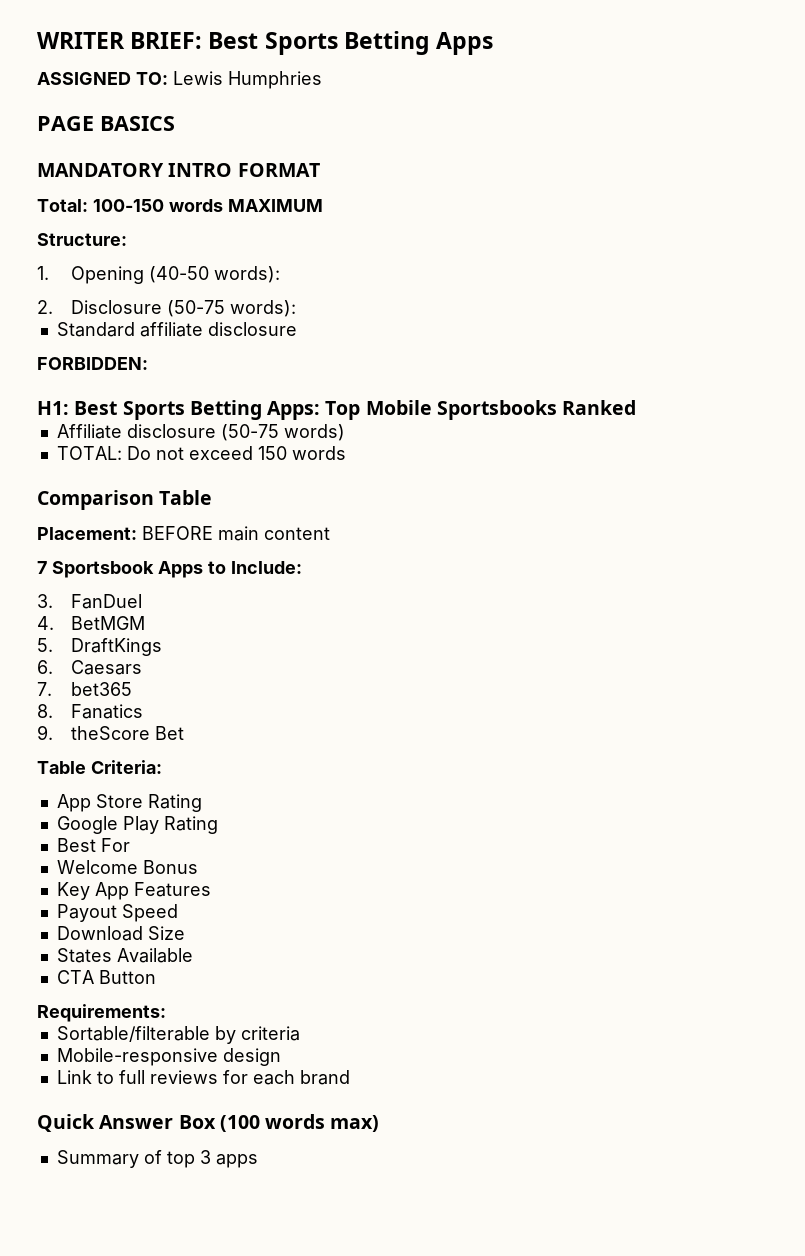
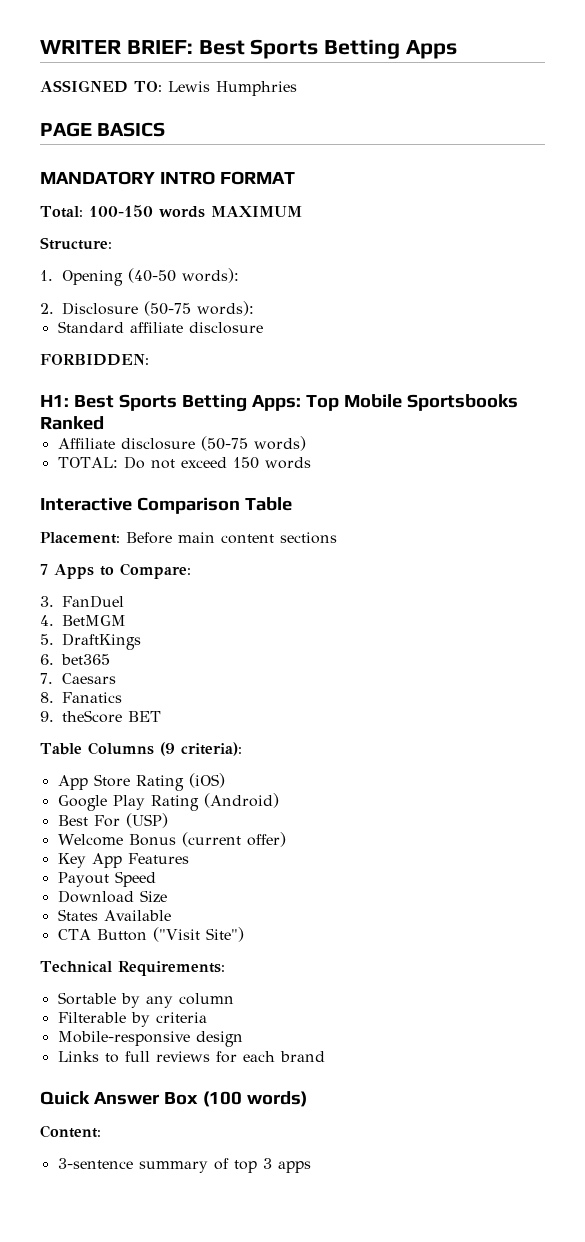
(346, 453) none -> [40,497,132,511] Interactive
[142,526,213,540] BEFORE -> [126,532,172,544] Before
(330, 533) none -> [280,532,337,544] sections
[52,561,154,578] Sportsbook -> (48, 569) none
[231,561,302,574] Include: -> [120,563,191,579] Compare:
[70,660,142,675] Caesars -> [61,654,110,665] bet365
[70,682,132,696] bet365 -> [61,673,116,684] Caesars
[154,726,184,740] [37,760,162,774] Bet // Table Criteria: -> [128,711,161,722] [40,742,242,756] BET // Table Columns (9 criteria):
(202, 803) none -> [188,773,225,788] (iOS)
(218, 825) none -> [203,793,279,808] (Android)
(130, 845) none -> [125,813,168,828] (USP)
(198, 867) none -> [181,832,286,847] (current offer)
[37,1004,166,1022] [56,1026,210,1042] // Requirements: // Sortable/filterable -> [152,927,244,942] [40,961,225,976] [57,992,234,1008] [57,1012,126,1023] ("Visit Site") // Technical Requirements: // Sortable by any column // Filterable
[56,1070,92,1084] Link -> [57,1051,99,1062] Links
[265,1114,380,1132] [56,1150,139,1168] words max) // Summary -> [246,1091,307,1107] [40,1125,101,1138] [57,1158,208,1173] words) // Content: // 3-sentence summary

